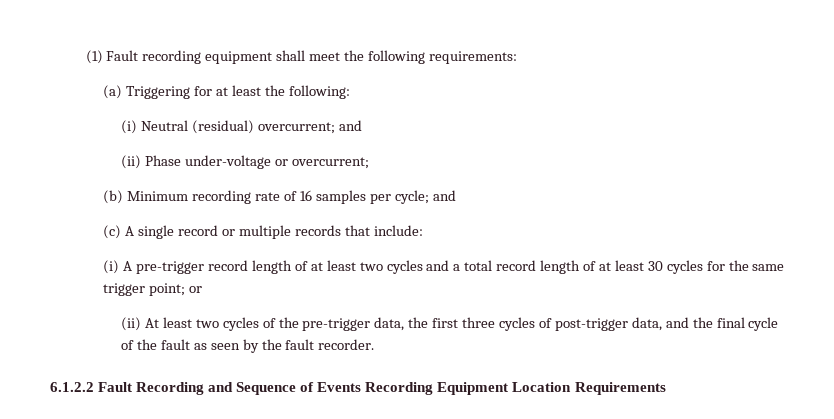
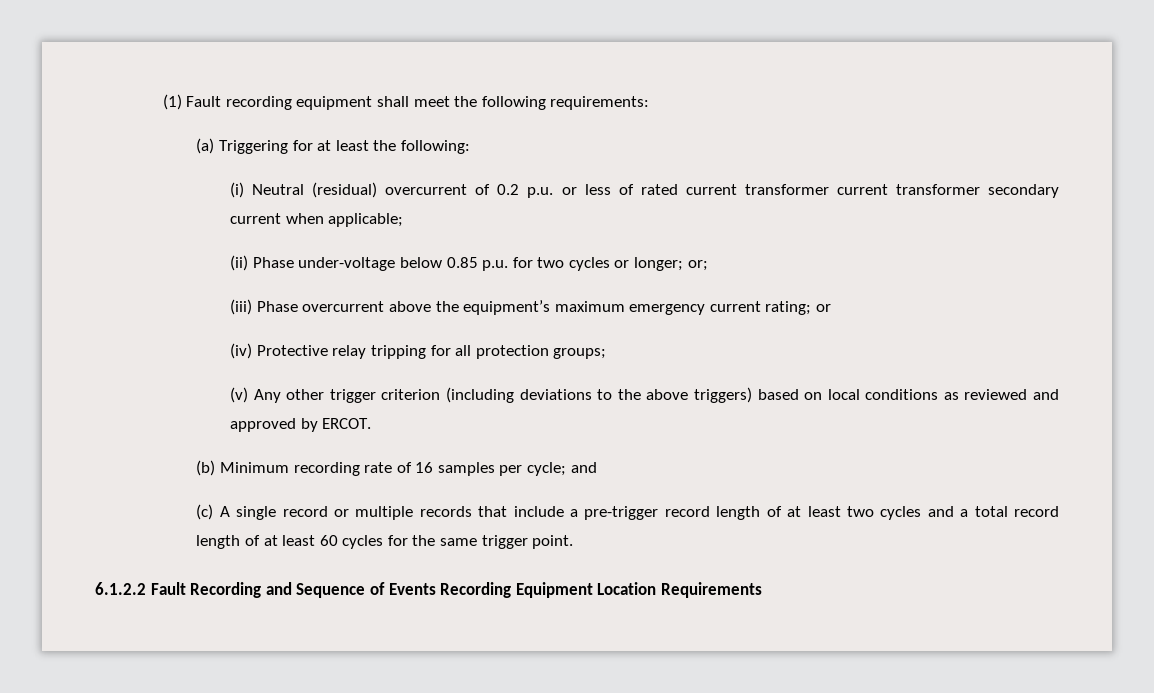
[257,120,362,134] [121,155,369,169] overcurrent; and // (ii) Phase under-voltage or overcurrent; -> [385,184,1059,198] [230,213,404,227] [230,255,708,271] [230,299,832,315] [230,343,607,359] [230,387,1059,403] [230,418,372,432] overcurrent of 0.2 p.u. or less of rated current transformer current transformer secondary current when applicable; // (ii) Phase under-voltage below 0.85 p.u. for two cycles or longer; or; // (iii) Phase overcurrent above the equipment’s maximum emergency current rating; or // (iv) Protective relay tripping for all protection groups; // (v) Any other trigger criterion (including deviations to the above triggers) based on local conditions as reviewed and approved by ERCOT.
[373,225,423,236] [103,260,133,274] include: // (i) A -> [513,506,579,517] include a
[647,261,663,271] 30 -> [319,535,338,546] 60
[149,283,203,296] [121,317,779,331] [121,339,375,353] point; or // (ii) At least two cycles of the pre-trigger data, the first three cycles of post-trigger data, and the final cycle of the fault as seen by the fault recorder. -> [532,535,574,549] point.

